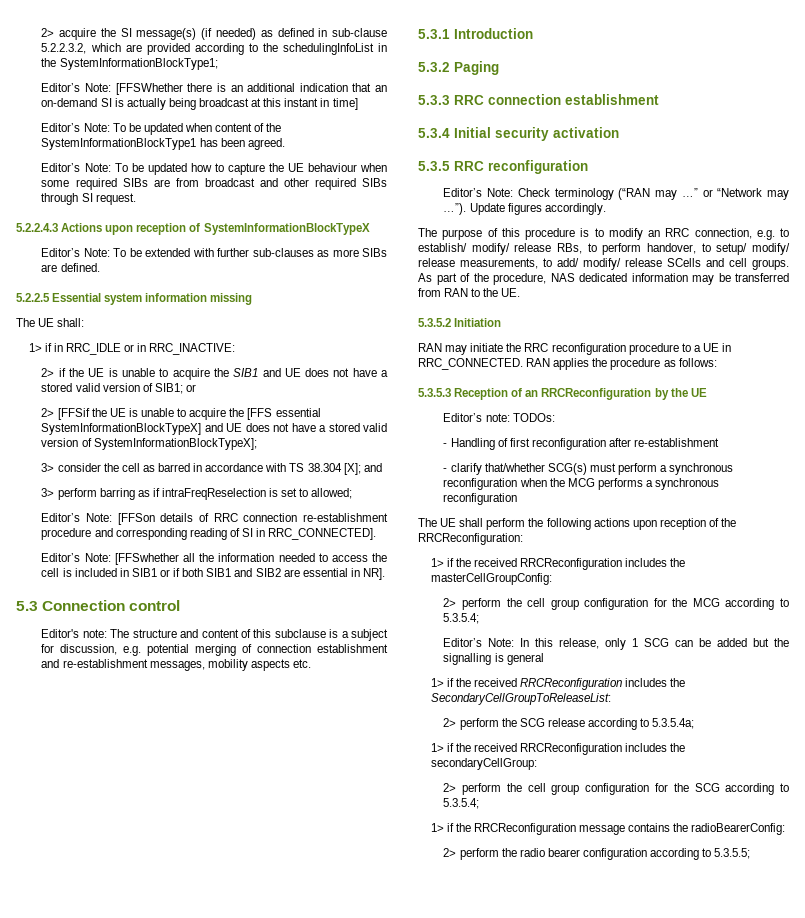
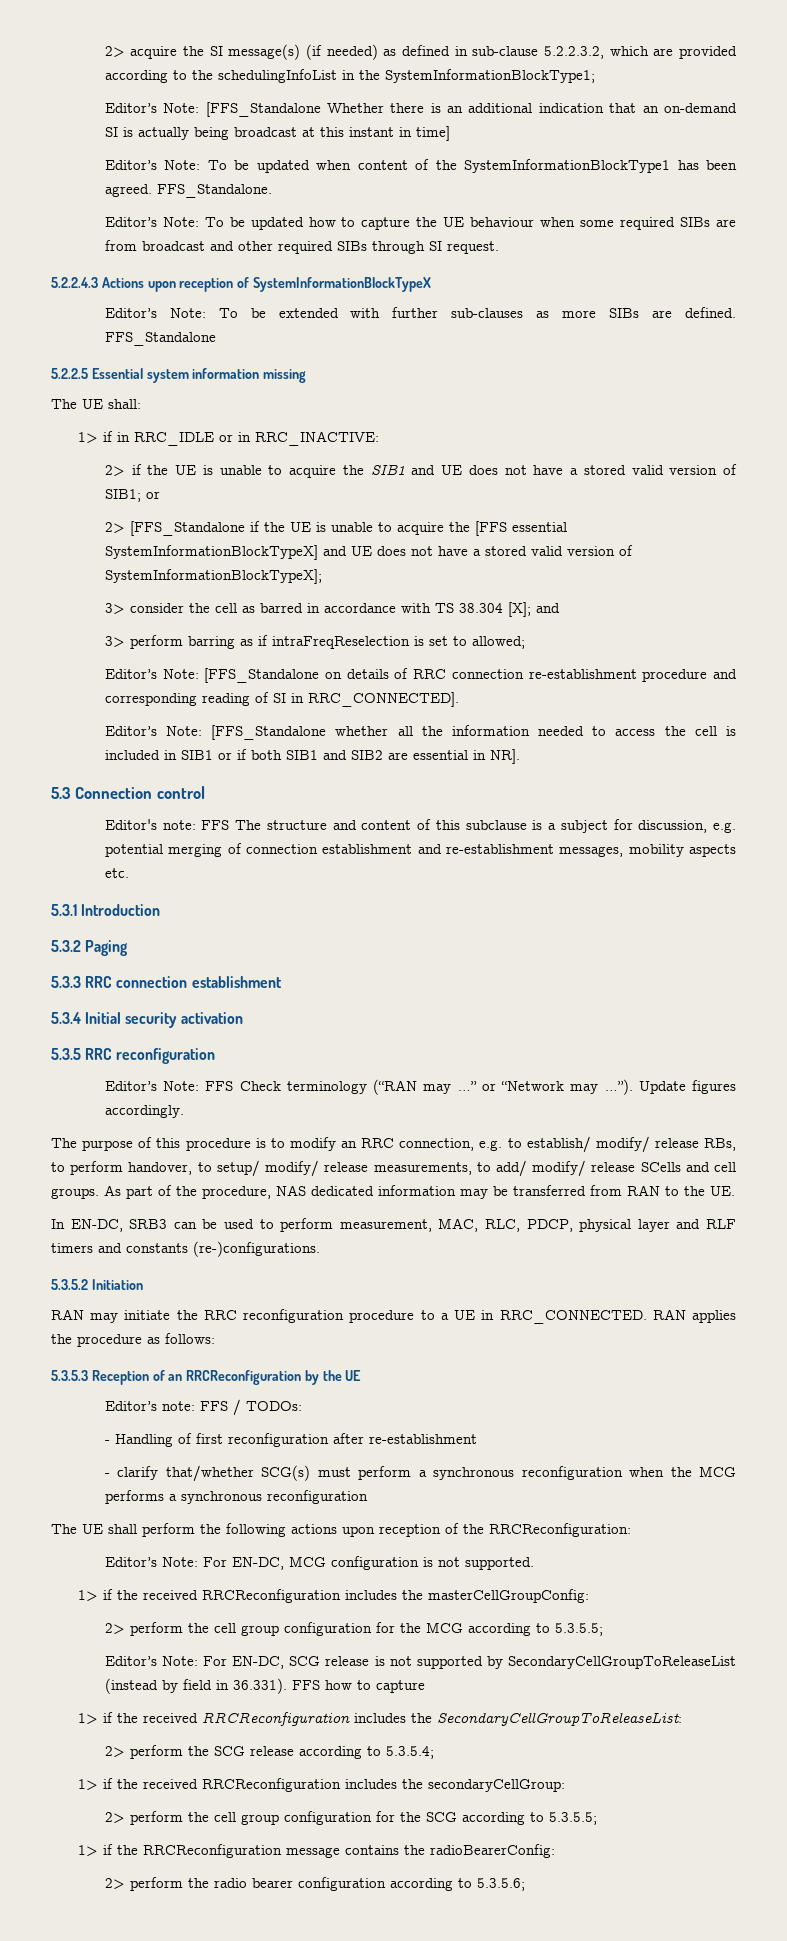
[115,83,183,95] [FFSWhether -> [205,102,384,117] [FFS_Standalone Whether
(285, 144) none -> [156,184,272,198] FFS_Standalone.
(100, 267) none -> [104,332,216,346] FFS_Standalone
[57,408,90,420] [FFSif -> [129,521,260,536] [FFS_Standalone if
[117,513,155,525] [FFSon -> [204,668,342,683] [FFS_Standalone on
[114,553,179,565] [FFSwhether -> [211,725,389,740] [FFS_Standalone whether
(107, 633) none -> [201,820,230,830] FFS
(514, 192) none -> [205,1081,234,1091] FFS
(521, 292) none -> [51,1218,737,1232] [51,1241,320,1257] // In EN-DC, SRB3 can be used to perform measurement, MAC, RLC, PDCP, physical layer and RLF timers and constants (re-)configurations.
(510, 417) none -> [199,1399,241,1416] FFS /
(523, 539) none -> [104,1556,534,1570] // Editor’s Note: For EN-DC, MCG configuration is not supported.
[443,613,480,624] [443,638,789,650] [443,653,544,665] 5.3.5.4; // Editor’s Note: In this release, only 1 SCG can be added but the signalling is general -> [554,1623,603,1636] [104,1656,736,1669] [104,1678,425,1694] 5.3.5.5; // Editor’s Note: For EN-DC, SCG release is not supported by SecondaryCellGroupToReleaseList (instead by field in 36.331). FFS how to capture
[652,718,695,729] 5.3.5.4a; -> [385,1746,434,1759] 5.3.5.4;
[443,798,480,809] 5.3.5.4; -> [548,1812,597,1825] 5.3.5.5;
[714,848,751,859] 5.3.5.5; -> [476,1878,525,1891] 5.3.5.6;

